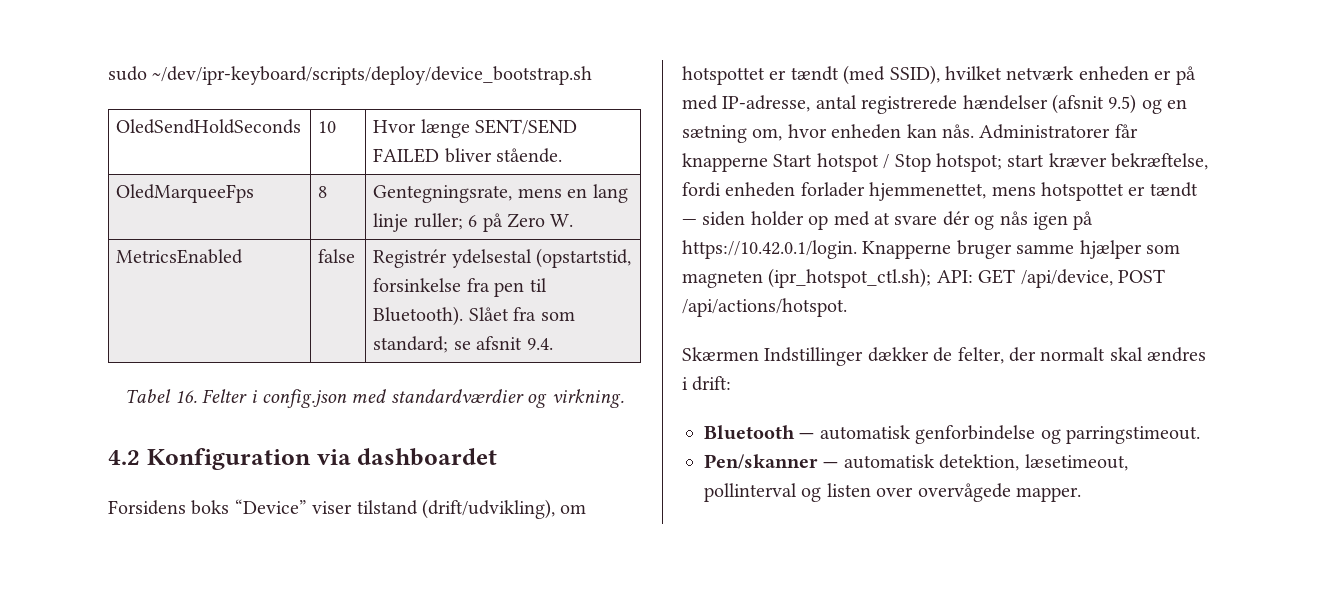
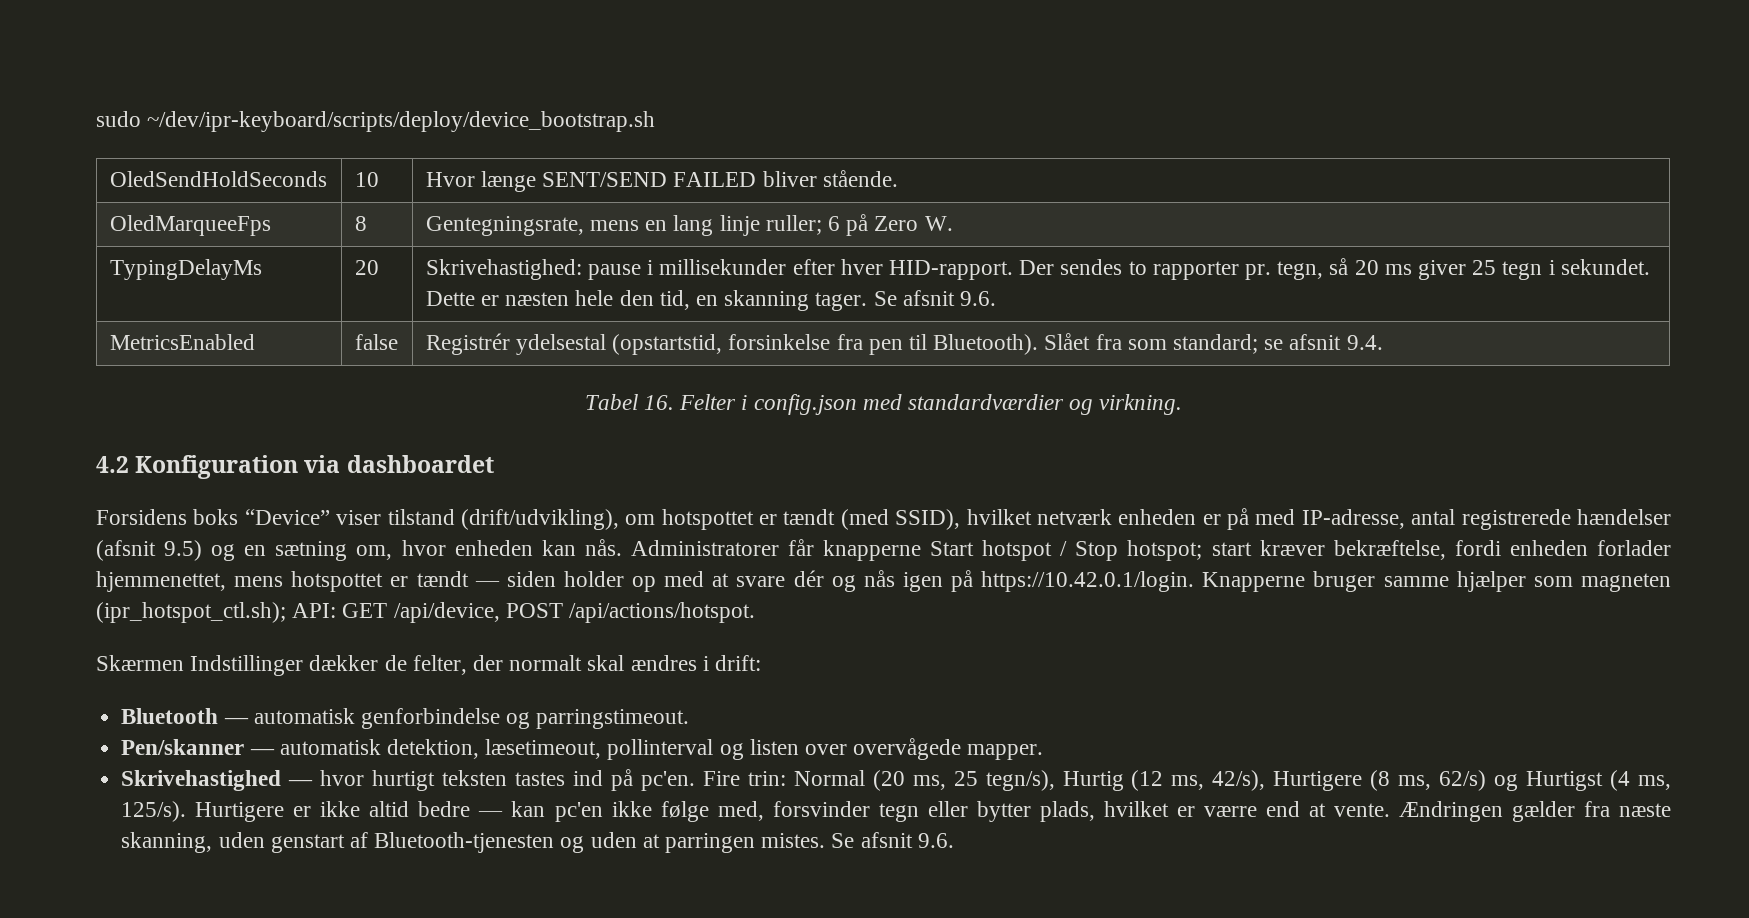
(574, 220) none -> [109,259,262,280] [354,260,379,275] [425,258,1650,280] [425,290,996,311] // TypingDelayMs | 20 | Skrivehastighed: pause i millisekunder efter hver HID-rapport. Der sendes to rapporter pr. tegn, så 20 ms giver 25 tegn i sekundet. Dette er næsten hele den tid, en skanning tager. Se afsnit 9.6.
(1081, 494) none -> [121,769,1672,791] [121,801,1672,822] [121,832,954,853] // Skrivehastighed — hvor hurtigt teksten tastes ind på pc'en. Fire trin: Normal (20 ms, 25 tegn/s), Hurtig (12 ms, 42/s), Hurtigere (8 ms, 62/s) og Hurtigst (4 ms, 125/s). Hurtigere er ikke altid bedre — kan pc'en ikke følge med, forsvinder tegn eller bytter plads, hvilket er værre end at vente. Ændringen gælder fra næste skanning, uden genstart af Bluetooth-tjenesten og uden at parringen mistes. Se afsnit 9.6.

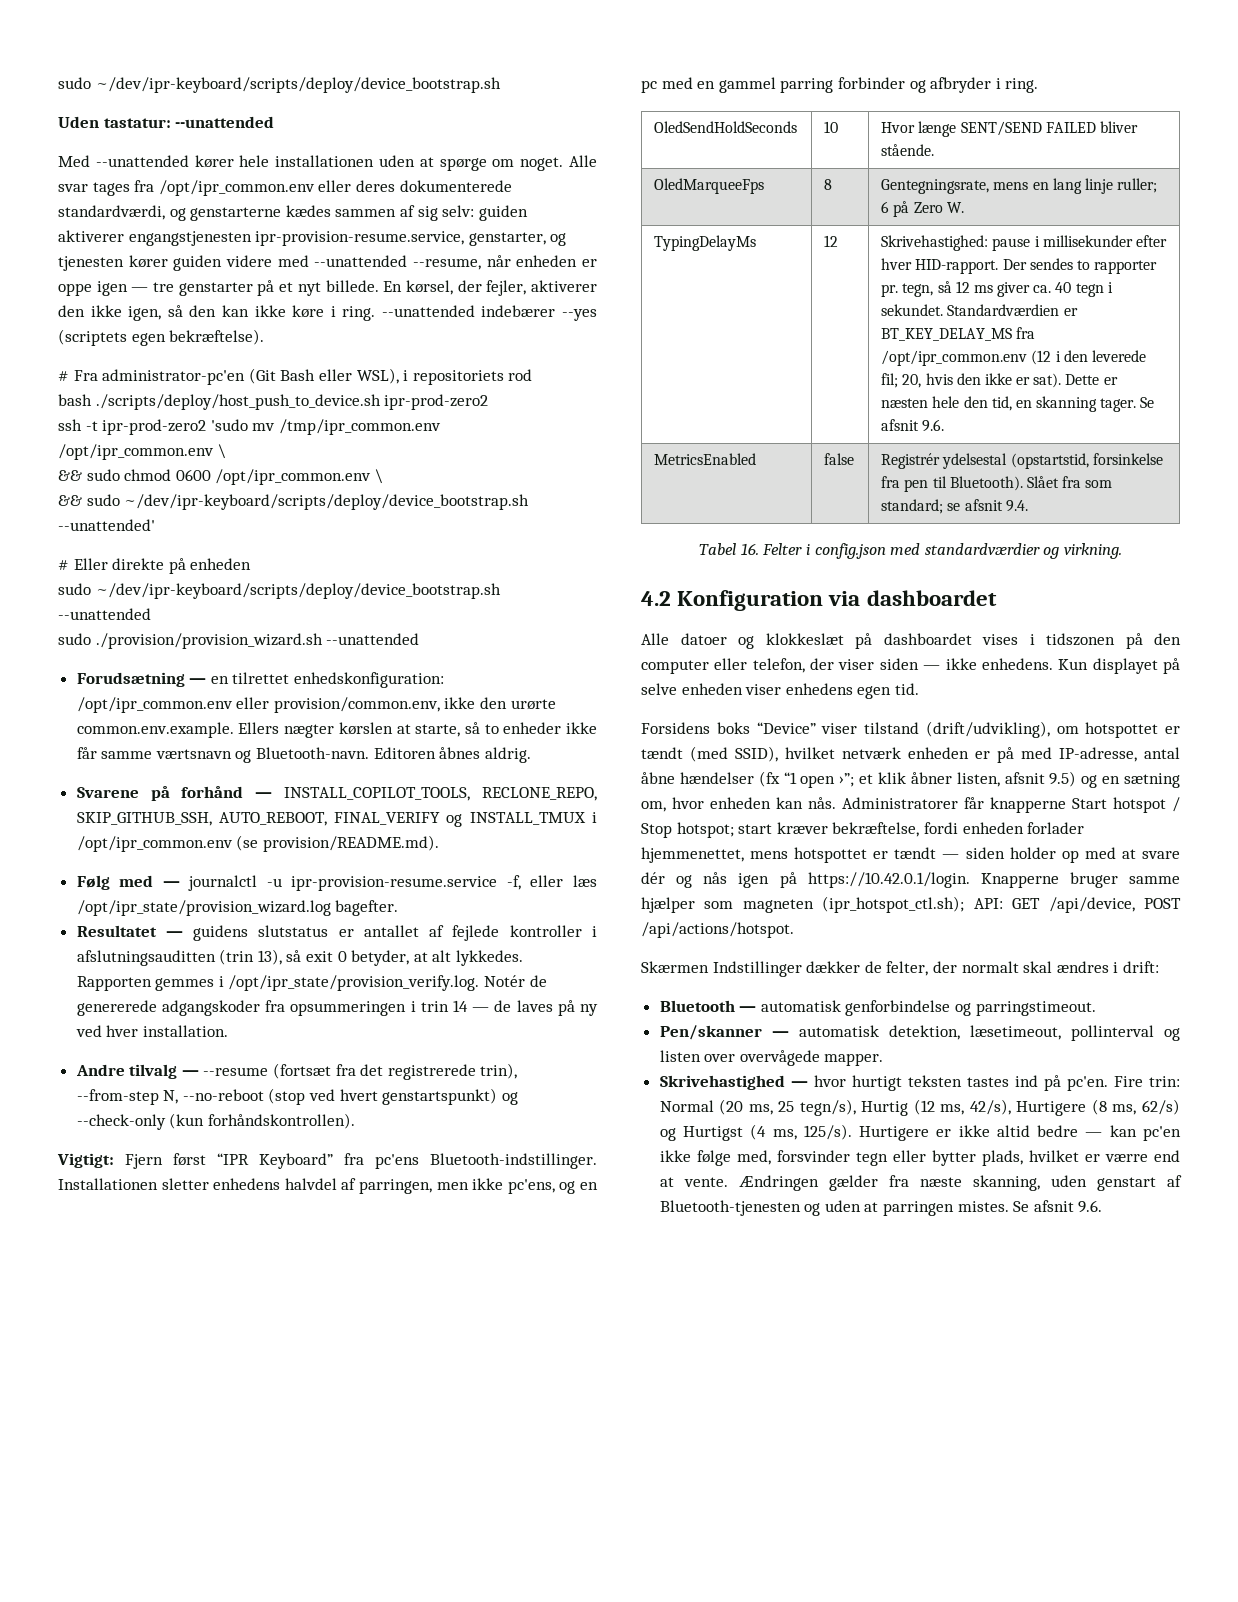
[96,111,656,132] sudo ~/dev/ipr-keyboard/scripts/deploy/device_bootstrap.sh -> [58,77,501,93] [58,116,275,128] [58,155,598,171] [58,180,512,196] [58,205,528,221] [58,230,567,246] [58,255,597,271] [58,280,597,296] [58,305,597,321] [58,329,265,346] [58,368,533,385] [58,394,489,410] [58,419,441,435] [58,444,226,460] [58,469,383,485] [58,494,530,510] [58,519,155,531] [58,558,252,574] [58,583,501,599] [58,608,151,620] [58,633,420,649] [76,672,445,688] [76,697,556,713] [76,722,597,738] [76,747,531,763] [76,786,597,801] [76,812,597,827] [76,835,439,852] [76,875,597,891] [76,900,399,916] [76,925,597,941] [76,949,524,966] [76,975,547,991] [76,1000,598,1016] [75,1025,228,1037] [75,1063,518,1080] [76,1088,518,1105] [76,1113,355,1130] [57,1153,597,1169] [58,1178,599,1194] [641,77,1039,93] sudo ~/dev/ipr-keyboard/scripts/deploy/device_bootstrap.sh // Uden tastatur: --unattended // Med --unattended kører hele installationen uden at spørge om noget. Alle svar tages fra /opt/ipr_common.env eller deres dokumenterede standardværdi, og genstarterne kædes sammen af sig selv: guiden aktiverer engangstjenesten ipr-provision-resume.service, genstarter, og tjenesten kører guiden videre med --unattended --resume, når enheden er oppe igen — tre genstarter på et nyt billede. En kørsel, der fejler, aktiverer den ikke igen, så den kan ikke køre i ring. --unattended indebærer --yes (scriptets egen bekræftelse). // # Fra administrator-pc'en (Git Bash eller WSL), i repositoriets rod // bash ./scripts/deploy/host_push_to_device.sh ipr-prod-zero2 // ssh -t ipr-prod-zero2 'sudo mv /tmp/ipr_common.env /opt/ipr_common.env \ // && sudo chmod 0600 /opt/ipr_common.env \ // && sudo ~/dev/ipr-keyboard/scripts/deploy/device_bootstrap.sh --unattended' // # Eller direkte på enheden // sudo ~/dev/ipr-keyboard/scripts/deploy/device_bootstrap.sh --unattended // sudo ./provision/provision_wizard.sh --unattended // Forudsætning — en tilrettet enhedskonfiguration: /opt/ipr_common.env eller provision/common.env, ikke den urørte common.env.example. Ellers nægter kørslen at starte, så to enheder ikke får samme værtsnavn og Bluetooth-navn. Editoren åbnes aldrig. // Svarene på forhånd — INSTALL_COPILOT_TOOLS, RECLONE_REPO, SKIP_GITHUB_SSH, AUTO_REBOOT, FINAL_VERIFY og INSTALL_TMUX i /opt/ipr_common.env (se provision/README.md). // Følg med — journalctl -u ipr-provision-resume.service -f, eller læs /opt/ipr_state/provision_wizard.log bagefter. // Resultatet — guidens slutstatus er antallet af fejlede kontroller i afslutningsauditten (trin 13), så exit 0 betyder, at alt lykkedes. Rapporten gemmes i /opt/ipr_state/provision_verify.log. Notér de genererede adgangskoder fra opsummeringen i trin 14 — de laves på ny ved hver installation. // Andre tilvalg — --resume (fortsæt fra det registrerede trin), --from-step N, --no-reboot (stop ved hvert genstartspunkt) og --check-only (kun forhåndskontrollen). // Vigtigt: Fjern først “IPR Keyboard” fra pc'ens Bluetooth-indstillinger. Installationen sletter enhedens halvdel af parringen, men ikke pc'ens, og en pc med en gammel parring forbinder og afbryder i ring.
[354,260,379,275] 20 -> [824,235,839,247] 12
[1354,260,1379,275] 20 -> [955,281,970,293] 12
[1472,260,1497,275] 25 -> [1033,282,1072,293] ca. 40
(1650, 267) none -> [947,304,1078,316] [881,327,1036,341] [881,350,1146,366] [881,373,1062,388] Standardværdien er BT_KEY_DELAY_MS fra /opt/ipr_common.env (12 i den leverede fil; 20, hvis den ikke er sat).
(494, 464) none -> [641,633,1181,649] [641,658,1180,674] [641,683,919,699] // Alle datoer og klokkeslæt på dashboardet vises i tidszonen på den computer eller telefon, der viser siden — ikke enhedens. Kun displayet på selve enheden viser enhedens egen tid.
[1461,509,1671,530] [96,540,156,561] registrerede hændelser (afsnit -> [641,771,1045,788] åbne hændelser (fx “1 open ›”; et klik åbner listen, afsnit

